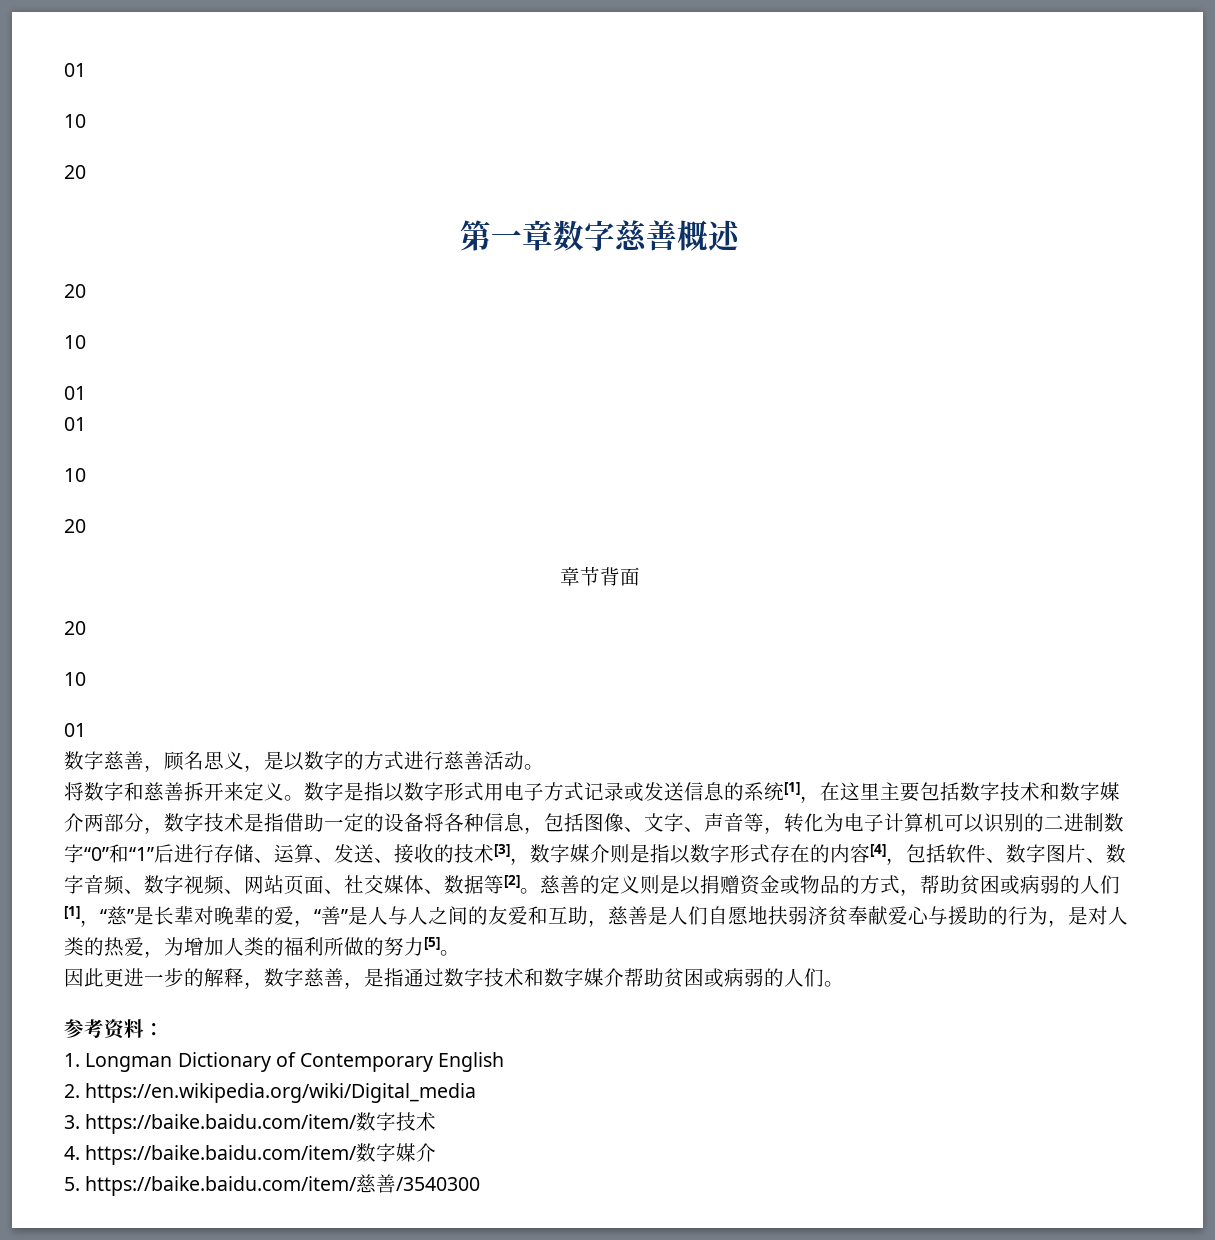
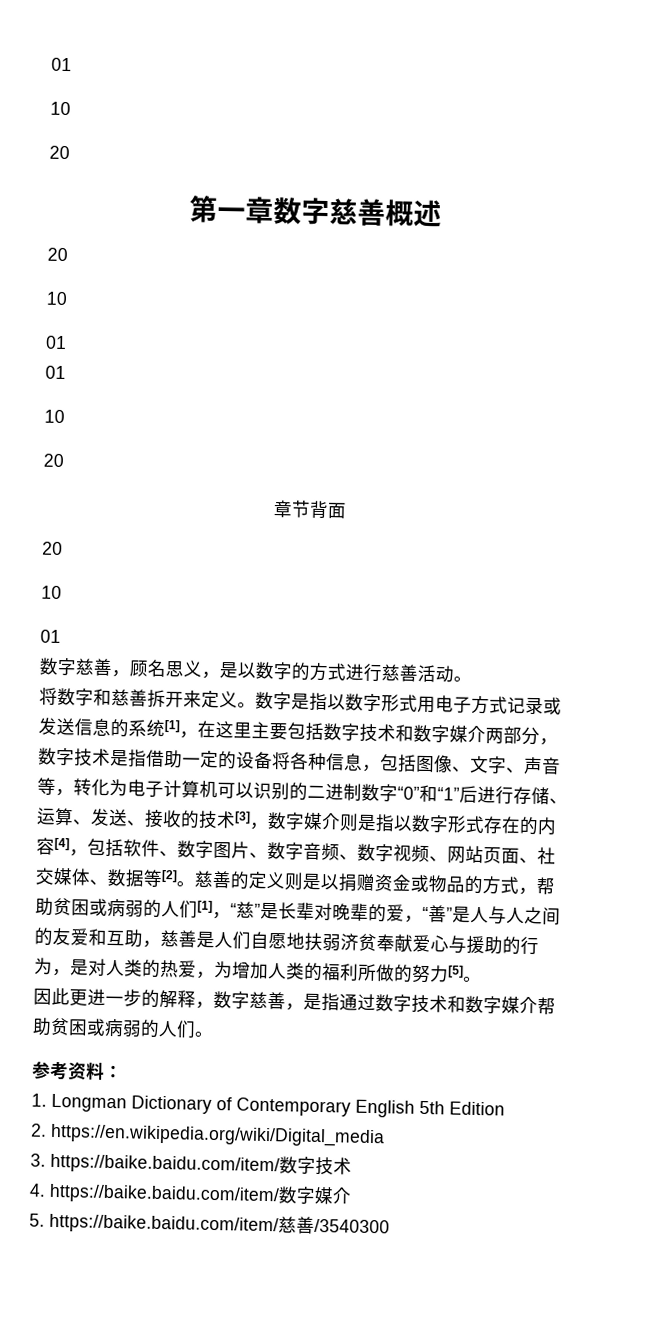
(505, 1062) none -> [419,1100,505,1116] 5th Edition

